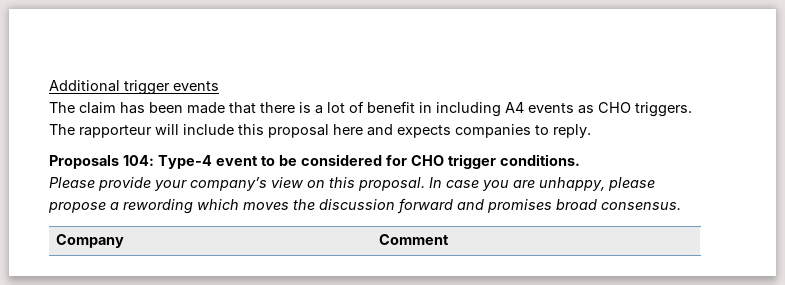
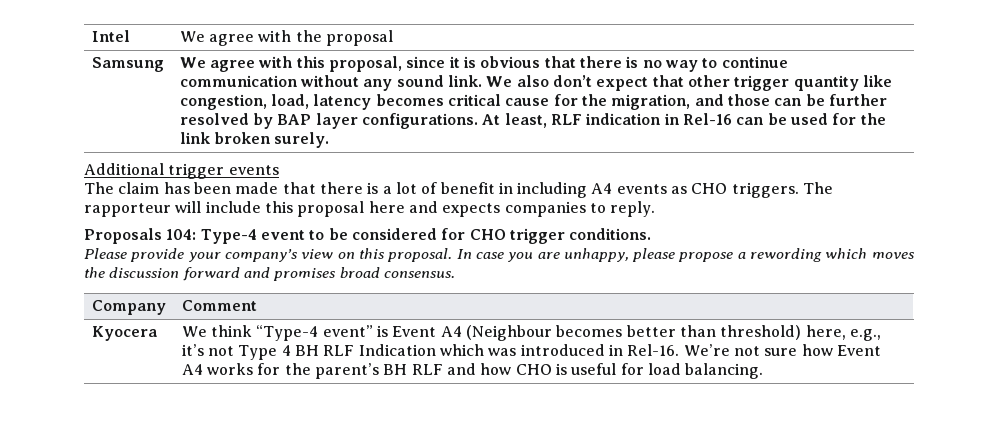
(49, 86) none -> [91,30,130,42] [179,30,394,46] [91,57,164,72] [179,56,788,72] [179,75,892,91] [179,94,887,110] [179,113,886,129] [179,132,330,148] Intel | We agree with the proposal // Samsung | We agree with this proposal, since it is obvious that there is no way to continue communication without any sound link. We also don’t expect that other trigger quantity like congestion, load, latency becomes critical cause for the migration, and those can be further resolved by BAP layer configurations. At least, RLF indication in Rel-16 can be used for the link broken surely. //
(449, 239) none -> [91,326,158,341] [181,325,881,341] [181,344,881,360] [181,363,764,379] // Kyocera | We think “Type-4 event” is Event A4 (Neighbour becomes better than threshold) here, e.g., it’s not Type 4 BH RLF Indication which was introduced in Rel-16. We’re not sure how Event A4 works for the parent’s BH RLF and how CHO is useful for load balancing.

